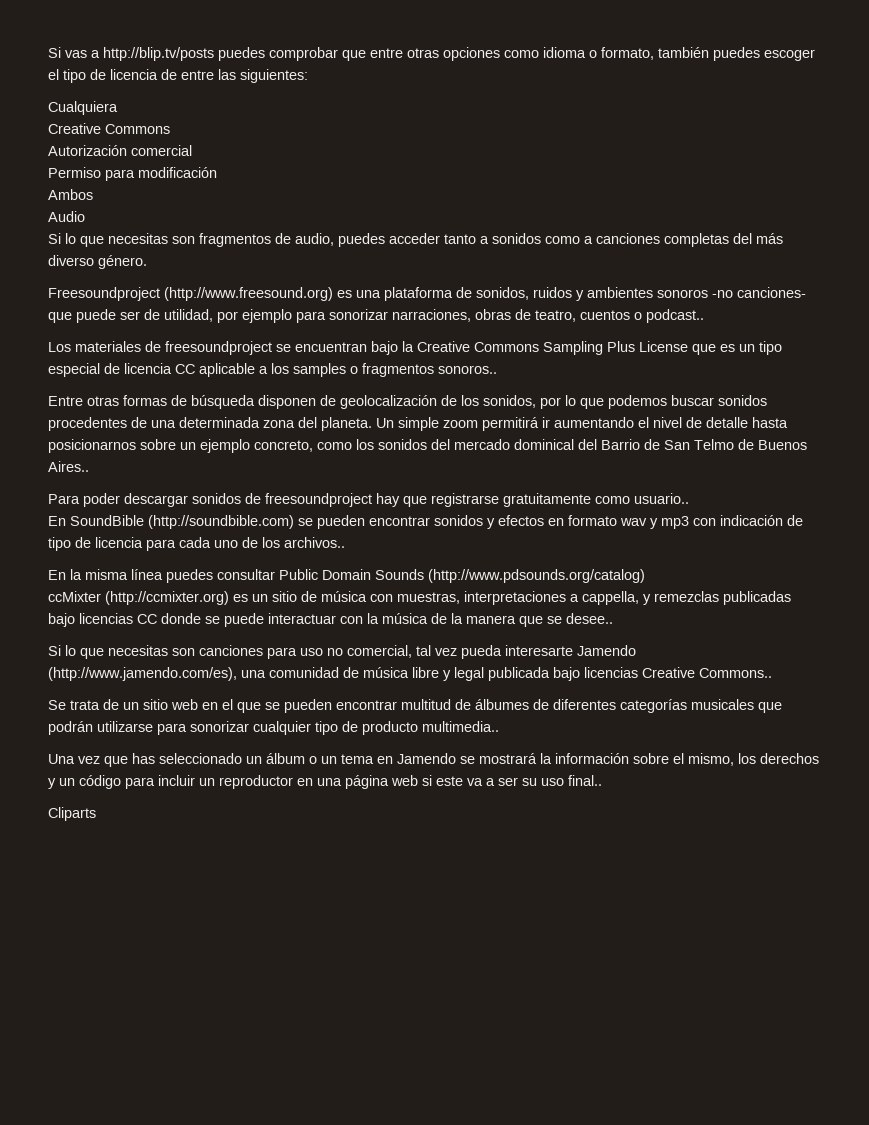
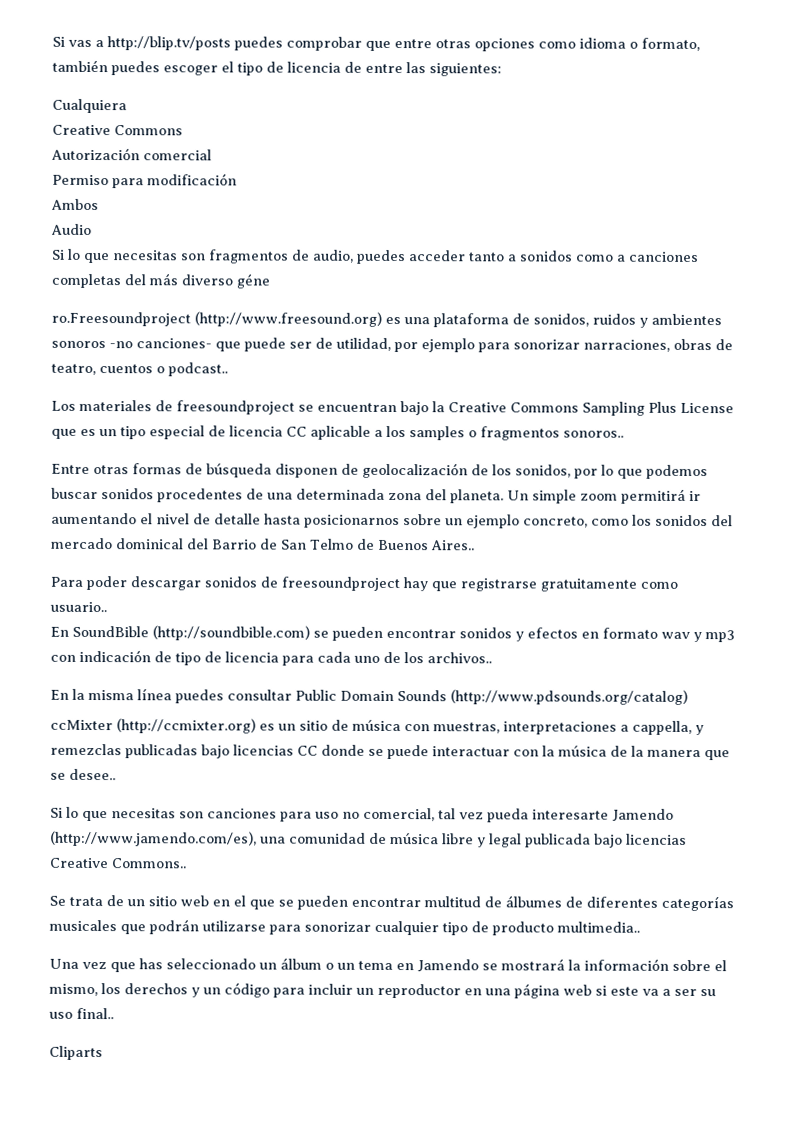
[98,255,147,269] [48,287,160,301] género. // Freesoundproject -> [236,273,270,289] [51,311,191,327] géne // ro.Freesoundproject

